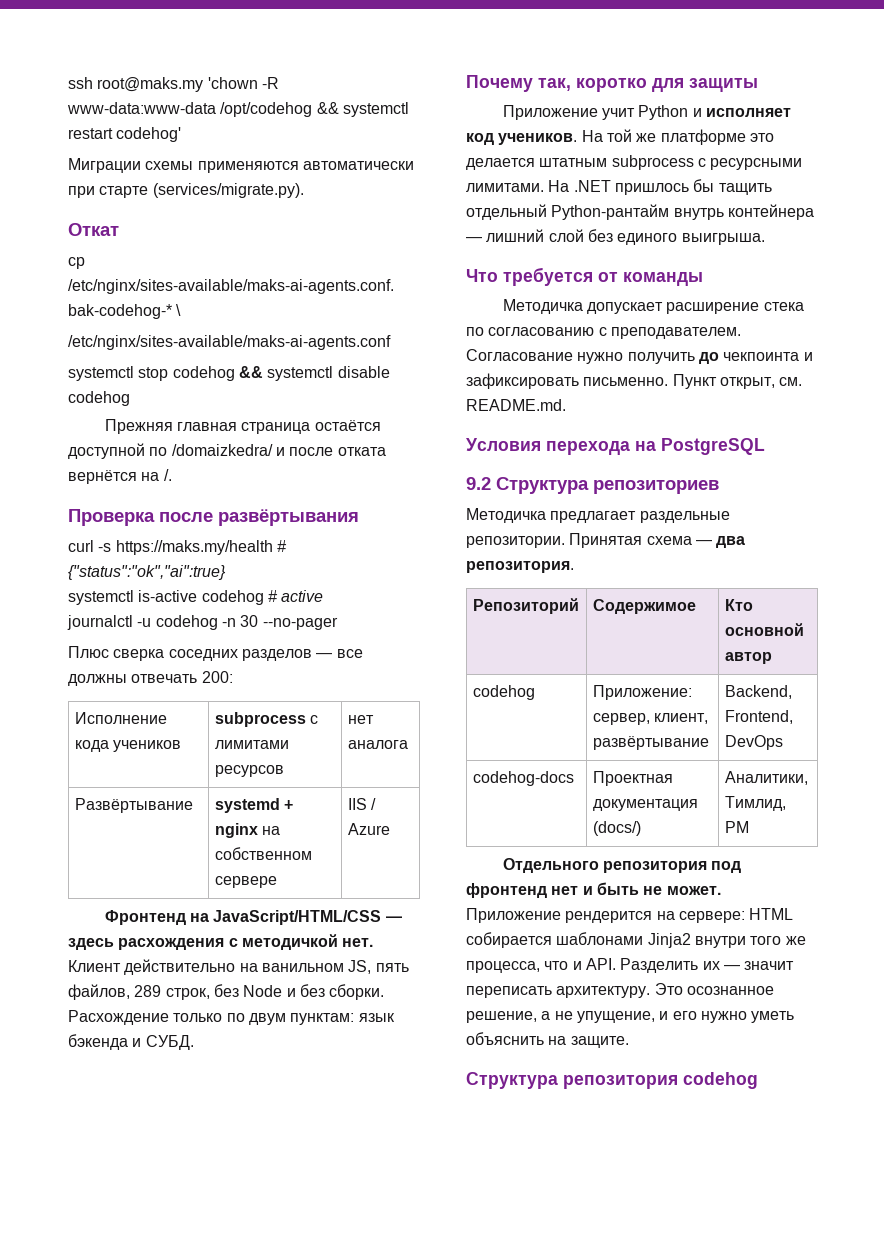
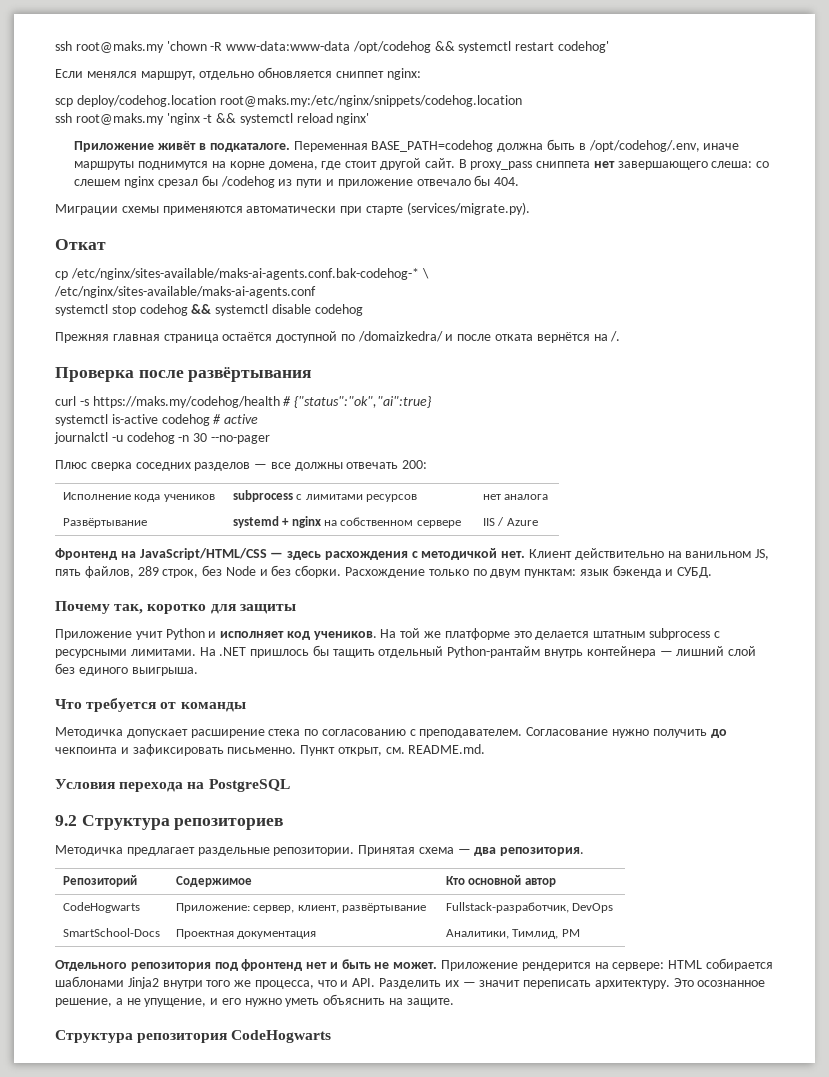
(182, 134) none -> [55,67,421,80] [55,95,522,107] [55,113,370,125] [74,139,740,152] [74,158,770,170] [74,175,520,188] // Если менялся маршрут, отдельно обновляется сниппет nginx: // scp deploy/codehog.location root@maks.my:/etc/nginx/snippets/codehog.location // ssh root@maks.my 'nginx -t && systemctl reload nginx' // Приложение живёт в подкаталоге. Переменная BASE_PATH=codehog должна быть в /opt/codehog/.env, иначе маршруты поднимутся на корне домена, где стоит другой сайт. В proxy_pass сниппета нет завершающего слеша: со слешем nginx срезал бы /codehog из пути и приложение отвечало бы 404.
[115,540,273,555] https://maks.my/health -> [92,396,280,408] https://maks.my/codehog/health
[472,685,535,700] codehog -> [62,902,140,913] CodeHogwarts
[724,685,792,699] [724,710,793,724] Backend, Frontend, -> [445,902,569,913] Fullstack-разработчик,
[472,771,574,786] codehog-docs -> [62,928,160,937] SmartSchool-Docs
[592,821,641,836] (docs/) -> (317, 935) none
[683,1072,758,1089] codehog -> [231,1030,332,1043] CodeHogwarts

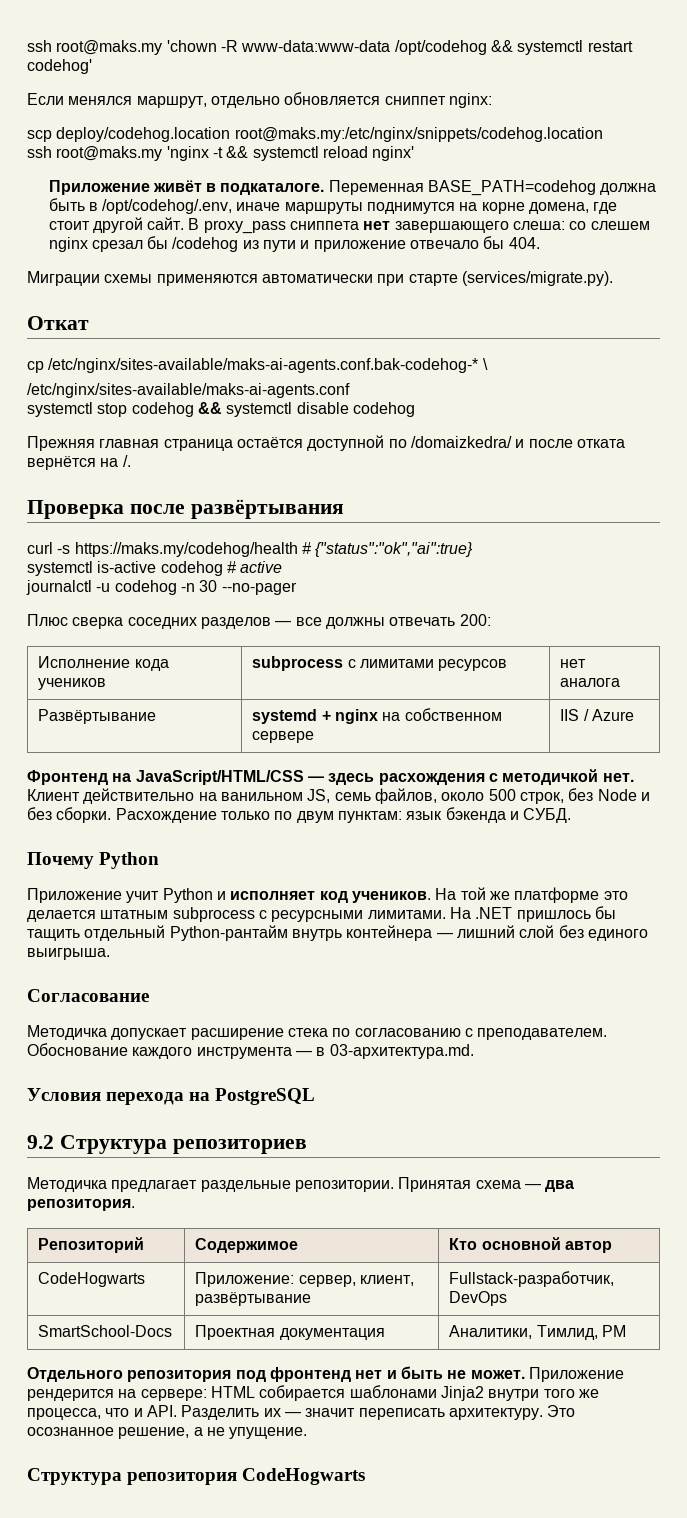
[55,566,159,578] пять файлов, 289 -> [334,788,516,804] семь файлов, около 500
[114,604,296,614] так, коротко для защиты -> [99,852,160,869] Python
[55,698,246,712] Что требуется от команды -> [27,989,149,1002] Согласование
[526,727,727,738] [55,744,486,756] Согласование нужно получить до чекпоинта и зафиксировать письменно. Пункт открыт, см. README.md. -> [27,1043,474,1059] Обоснование каждого инструмента — в 03-архитектура.md.
[144,994,454,1007] упущение, и его нужно уметь объяснить на защите. -> [229,1427,308,1439] упущение.

